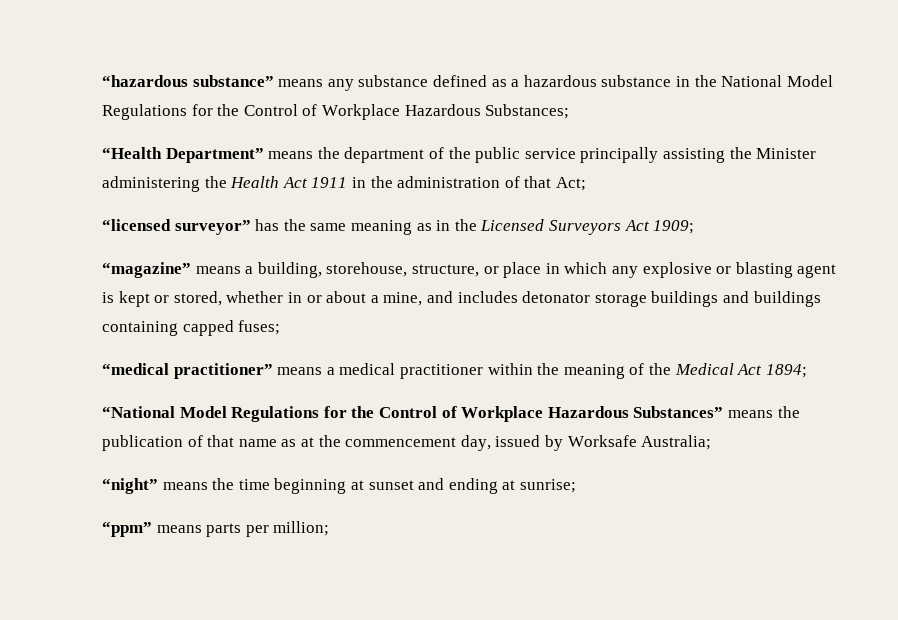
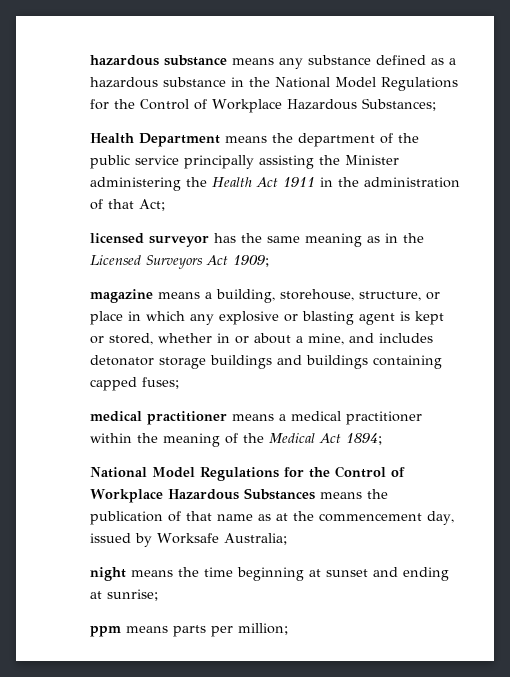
[102,75,274,87] “hazardous substance” -> [90,55,228,66] hazardous substance
[102,147,264,163] “Health Department” -> [90,133,221,147] Health Department
[102,219,251,235] “licensed surveyor” -> [90,233,210,247] licensed surveyor
[102,262,192,278] “magazine” -> [90,289,154,303] magazine
[102,363,273,379] “medical practitioner” -> [90,411,228,425] medical practitioner
[102,406,724,422] “National Model Regulations for the Control of Workplace Hazardous Substances” -> [90,466,406,481] [90,488,316,503] National Model Regulations for the Control of Workplace Hazardous Substances
[102,478,159,494] “night” -> [90,567,127,581] night
[102,521,153,537] “ppm” -> [90,626,122,637] ppm

